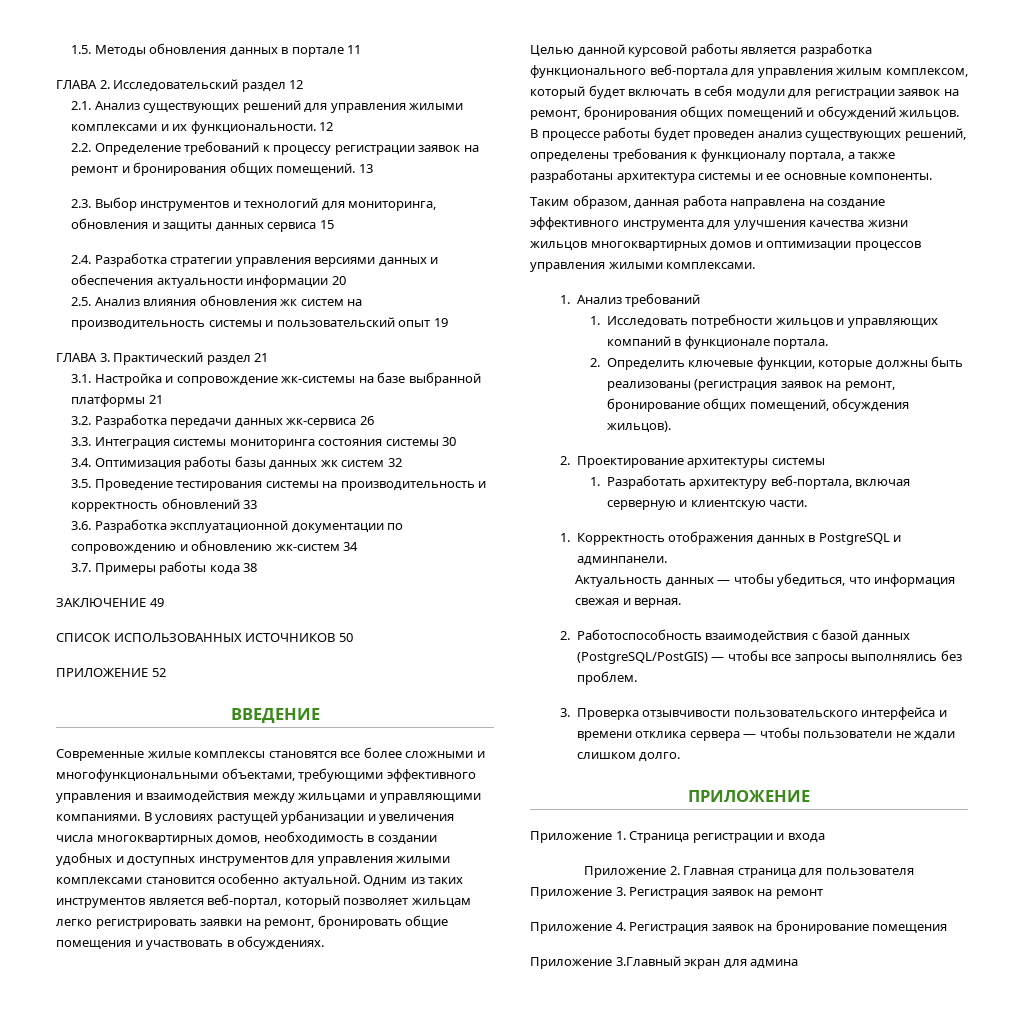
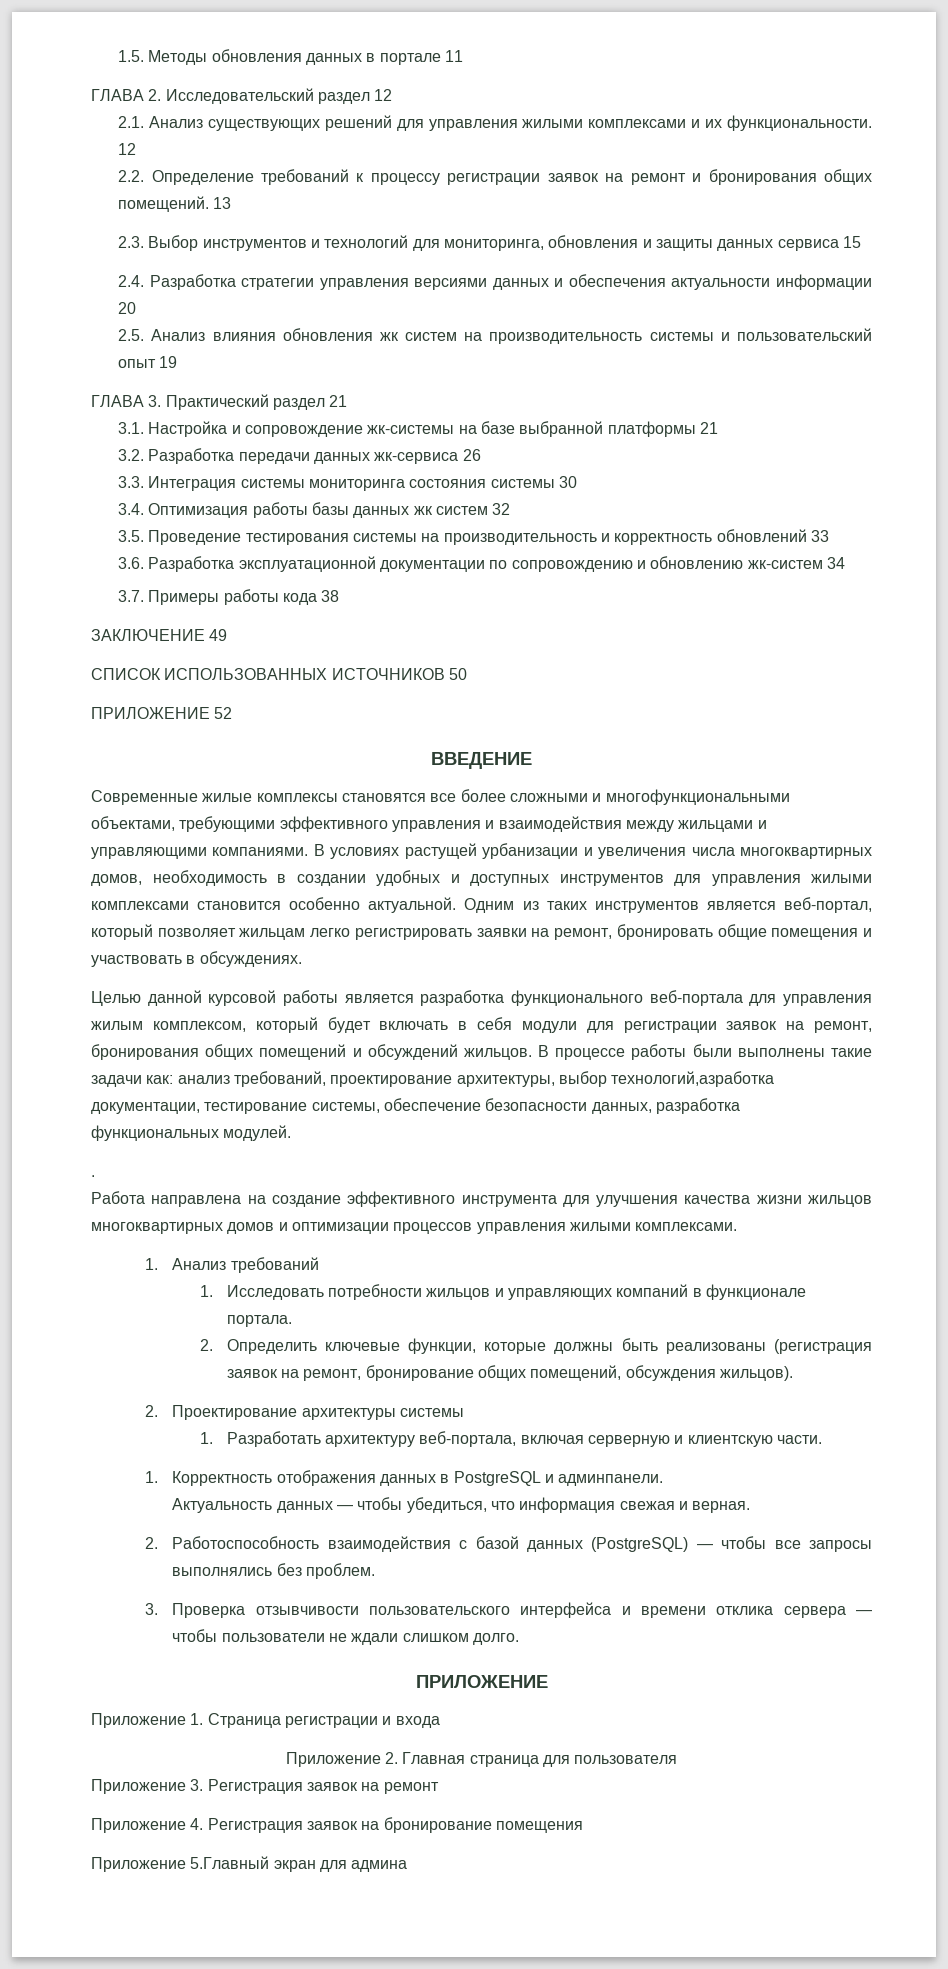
[653,127,966,141] [530,148,896,162] [530,169,933,183] [530,195,727,209] будет проведен анализ существующих решений, определены требования к функционалу портала, а также разработаны архитектура системы и ее основные компоненты. // Таким образом, данная работа -> [692,1044,872,1057] [91,1071,775,1087] [91,1098,740,1114] [91,1125,292,1141] [91,1175,95,1177] [91,1191,145,1204] были выполнены такие задачи как: анализ требований, проектирование архитектуры, выбор технологий,азработка документации, тестирование системы, обеспечение безопасности данных, разработка функциональных модулей. // . // Работа
[576,652,708,664] (PostgreSQL/PostGIS) -> [591,1537,689,1552] (PostgreSQL)
[615,956,681,966] 3.Главный -> [190,1856,270,1869] 5.Главный

